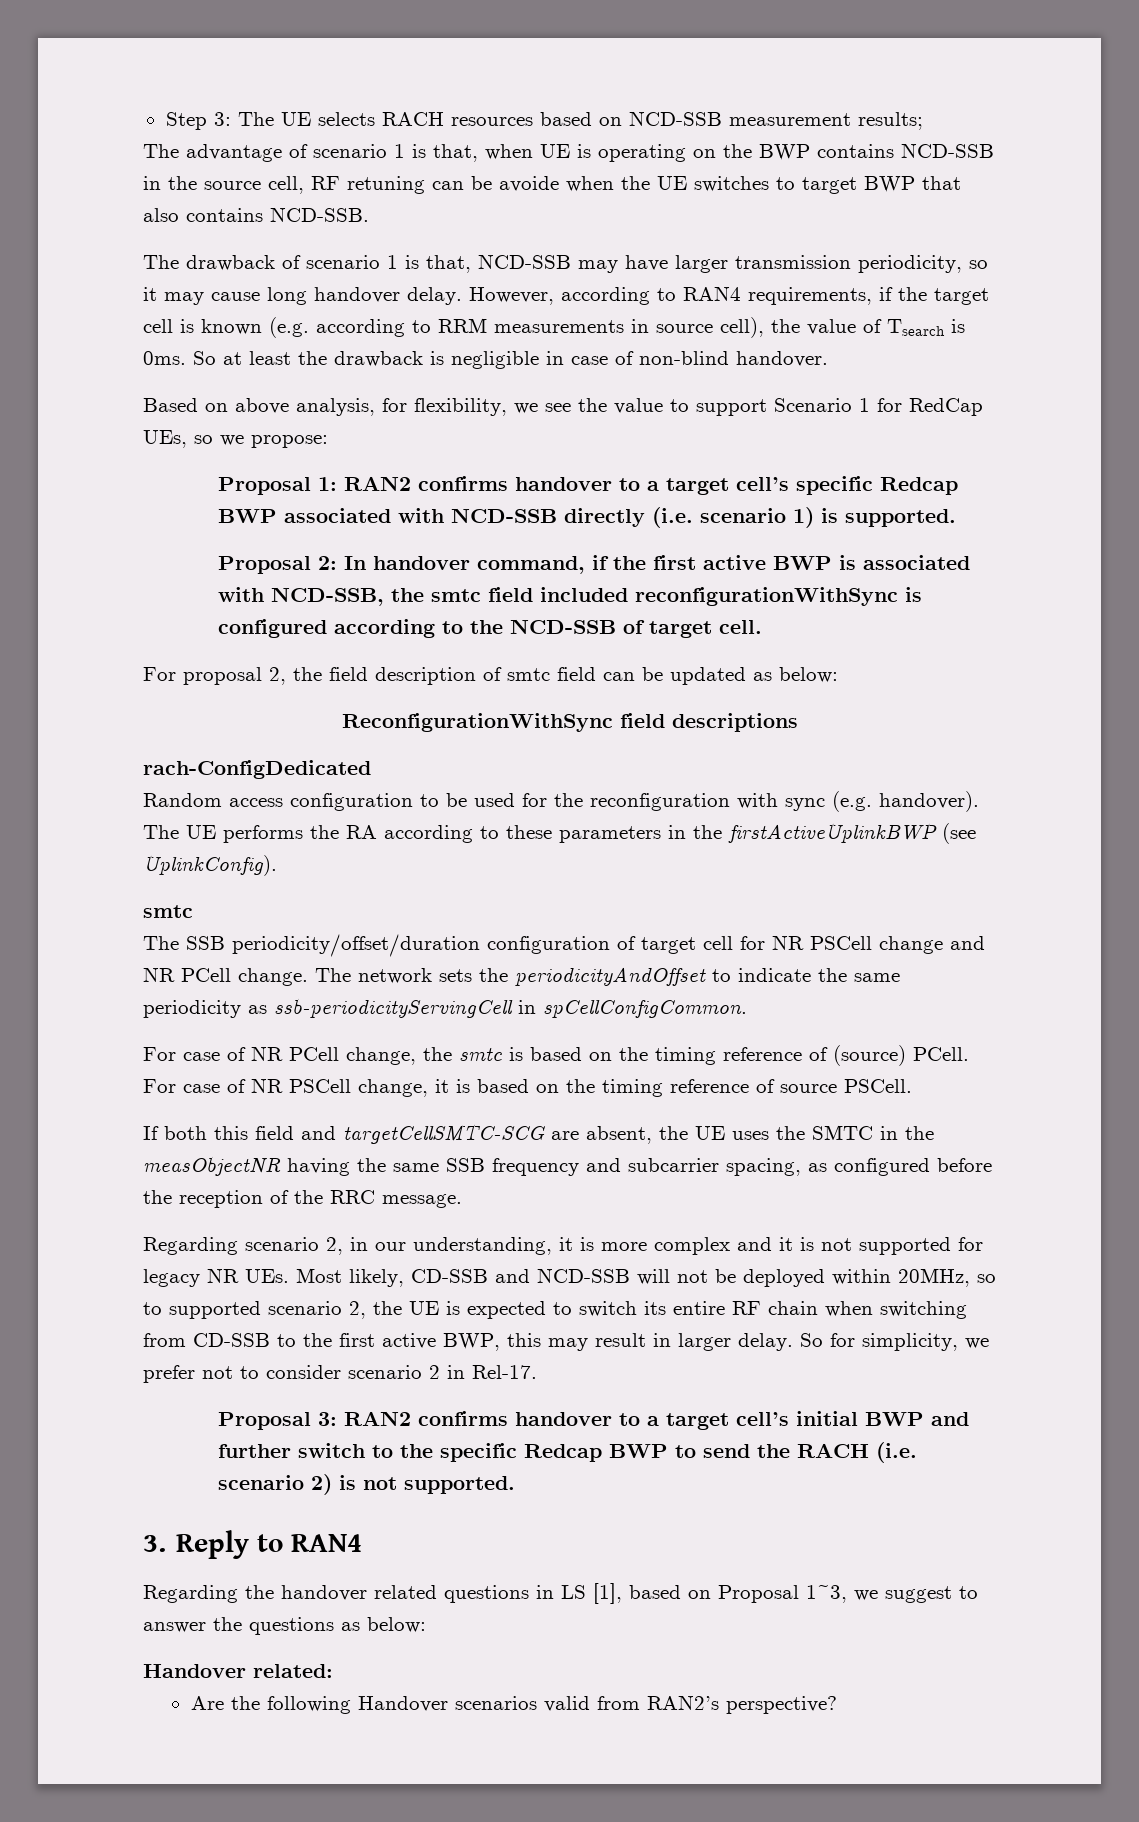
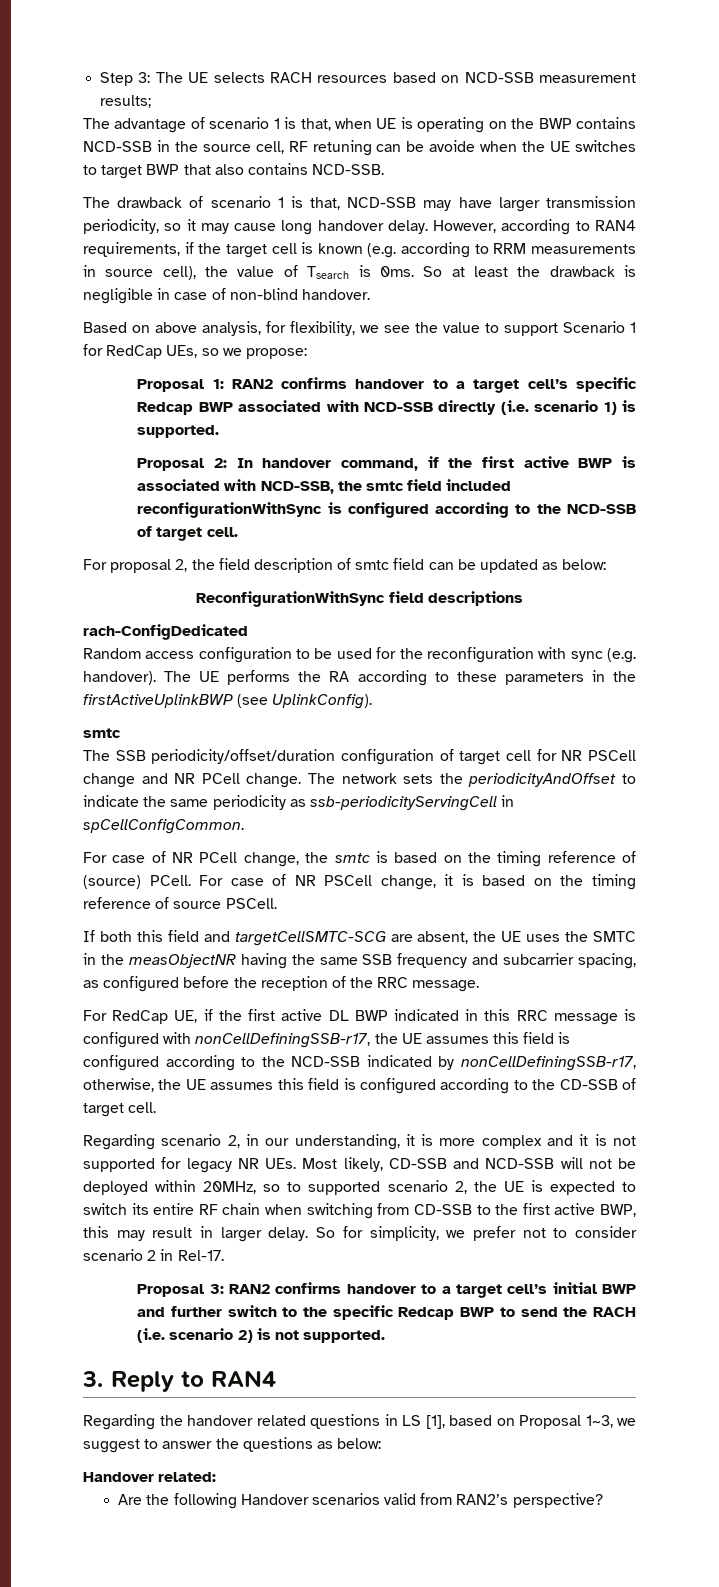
(462, 1201) none -> [83,1009,636,1025] [83,1032,571,1048] [83,1055,636,1071] [83,1078,637,1094] [83,1102,157,1117] // For RedCap UE, if the first active DL BWP indicated in this RRC message is configured with nonCellDefiningSSB-r17, the UE assumes this field is configured according to the NCD-SSB indicated by nonCellDefiningSSB-r17, otherwise, the UE assumes this field is configured according to the CD-SSB of target cell.

